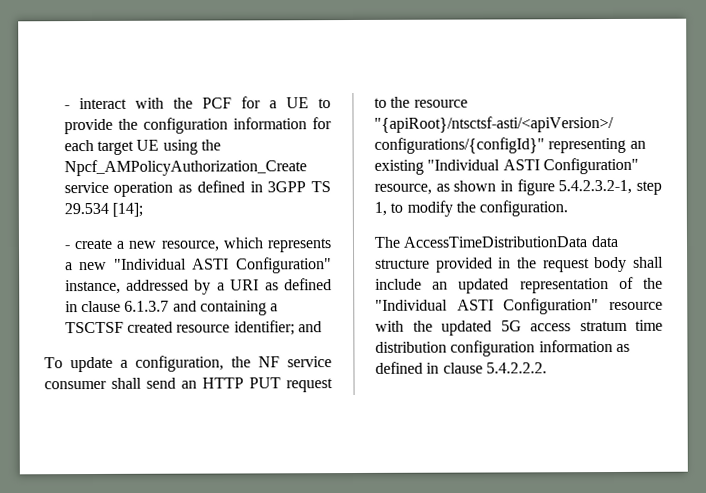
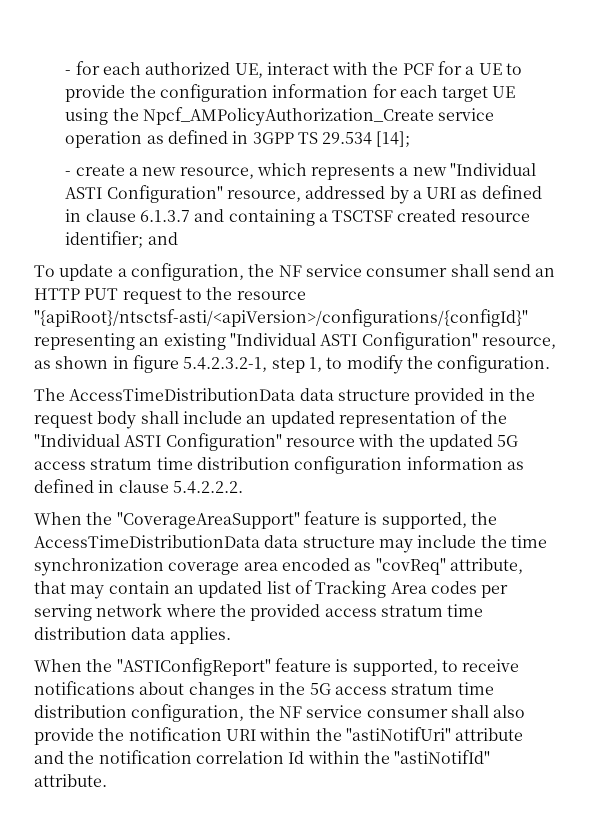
[63,105,70,110] - -> [65,61,263,78] - for each authorized UE,
[64,279,121,295] instance, -> [226,190,301,202] resource,
(547, 368) none -> [34,511,497,529] [34,535,547,553] [34,558,523,576] [34,580,509,599] [34,603,484,621] [34,627,231,644] [34,658,520,676] [34,681,494,699] [34,704,526,722] [34,727,524,745] [34,750,491,764] [34,774,107,787] // When the "CoverageAreaSupport" feature is supported, the AccessTimeDistributionData data structure may include the time synchronization coverage area encoded as "covReq" attribute, that may contain an updated list of Tracking Area codes per serving network where the provided access stratum time distribution data applies. // When the "ASTIConfigReport" feature is supported, to receive notifications about changes in the 5G access stratum time distribution configuration, the NF service consumer shall also provide the notification URI within the "astiNotifUri" attribute and the notification correlation Id within the "astiNotifId" attribute.

